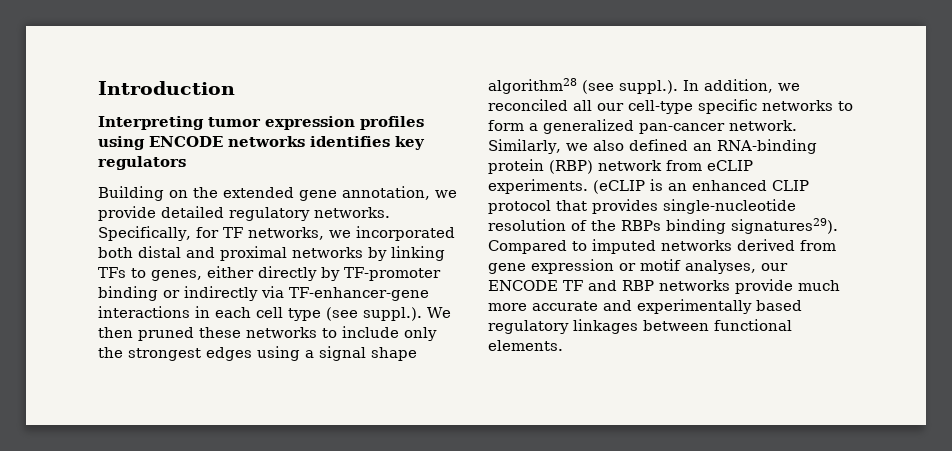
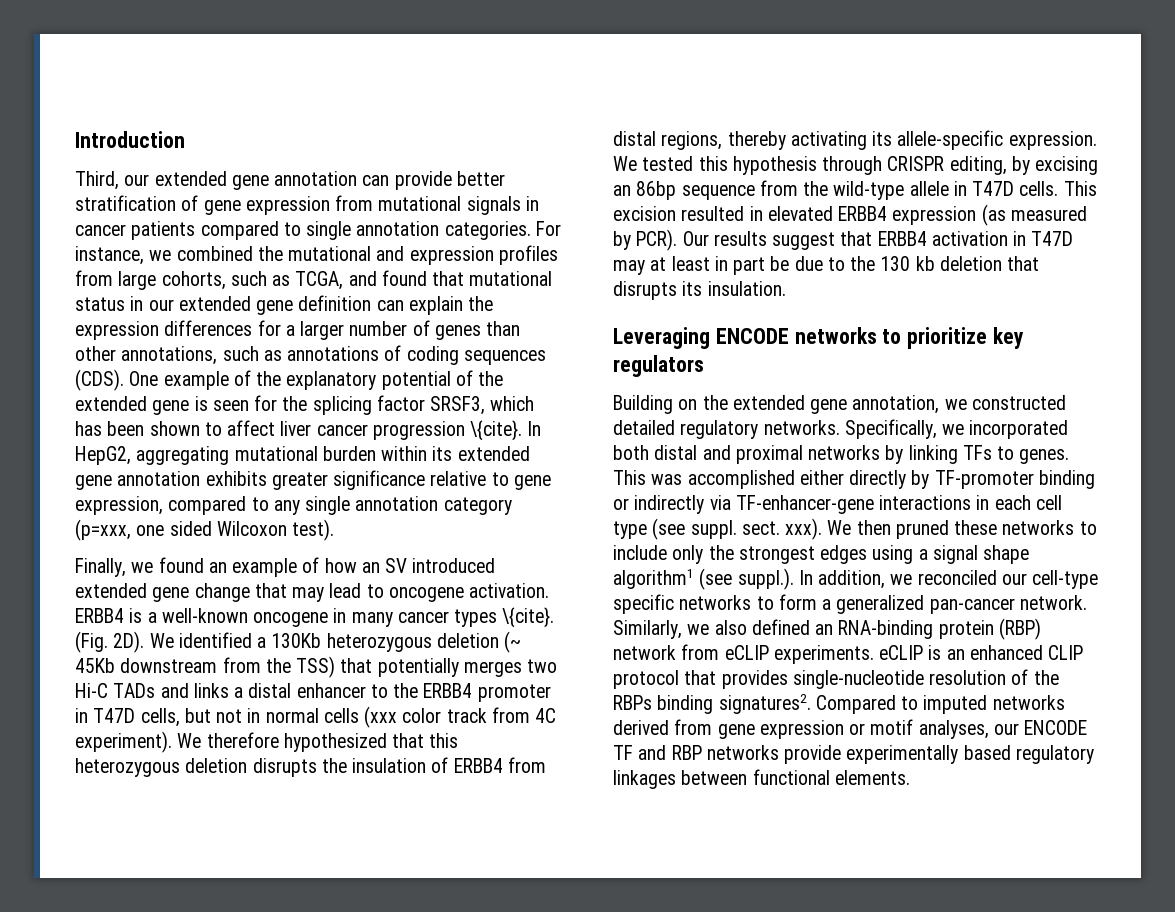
[98,116,424,130] [98,136,390,150] Interpreting tumor expression profiles using ENCODE networks identifies -> [75,171,505,190] [75,195,539,215] [75,221,561,240] [75,245,558,265] [75,270,553,290] [75,295,494,315] [75,320,521,340] [75,345,546,365] [75,369,504,391] [75,395,535,415] [75,420,542,441] [75,446,530,465] [75,470,551,490] [75,496,512,515] [75,519,335,541] [75,557,496,577] [75,583,550,602] [75,607,555,628] [75,631,522,653] [75,656,558,678] [75,683,551,702] [75,706,557,728] [75,731,459,753] [75,757,546,777] [613,130,1097,150] [613,156,1099,175] [613,180,1097,200] [613,204,1087,226] [613,229,1074,251] [613,256,1040,275] [613,281,786,300] [613,327,988,349] Third, our extended gene annotation can provide better stratification of gene expression from mutational signals in cancer patients compared to single annotation categories. For instance, we combined the mutational and expression profiles from large cohorts, such as TCGA, and found that mutational status in our extended gene definition can explain the expression differences for a larger number of genes than other annotations, such as annotations of coding sequences (CDS). One example of the explanatory potential of the extended gene is seen for the splicing factor SRSF3, which has been shown to affect liver cancer progression \{cite}. In HepG2, aggregating mutational burden within its extended gene annotation exhibits greater significance relative to gene expression, compared to any single annotation category (p=xxx, one sided Wilcoxon test). // Finally, we found an example of how an SV introduced extended gene change that may lead to oncogene activation. ERBB4 is a well-known oncogene in many cancer types \{cite}. (Fig. 2D). We identified a 130Kb heterozygous deletion (~ 45Kb downstream from the TSS) that potentially merges two Hi-C TADs and links a distal enhancer to the ERBB4 promoter in T47D cells, but not in normal cells (xxx color track from 4C experiment). We therefore hypothesized that this heterozygous deletion disrupts the insulation of ERBB4 from distal regions, thereby activating its allele-specific expression. We tested this hypothesis through CRISPR editing, by excising an 86bp sequence from the wild-type allele in T47D cells. This excision resulted in elevated ERBB4 expression (as measured by PCR). Our results suggest that ERBB4 activation in T47D may at least in part be due to the 130 kb deletion that disrupts its insulation. // Leveraging ENCODE networks to prioritize
[98,206,156,221] provide -> [971,395,1066,410] constructed
[195,227,324,240] for TF networks, -> (937, 429) none
[151,270,202,281] genes, -> [1019,449,1070,464] [613,470,795,489] genes. This was accomplished
[363,307,422,321] suppl.). -> [690,518,823,540] suppl. sect. xxx).
[488,78,577,94] algorithm28 -> [613,569,694,589] algorithm1
[573,100,592,111] all -> (997, 577) none
[593,180,645,194] (eCLIP -> [879,645,924,660] eCLIP
[731,218,838,234] signatures29). -> [718,694,811,714] signatures2.
[798,280,840,291] [488,300,632,311] much more accurate and -> (842, 754) none

